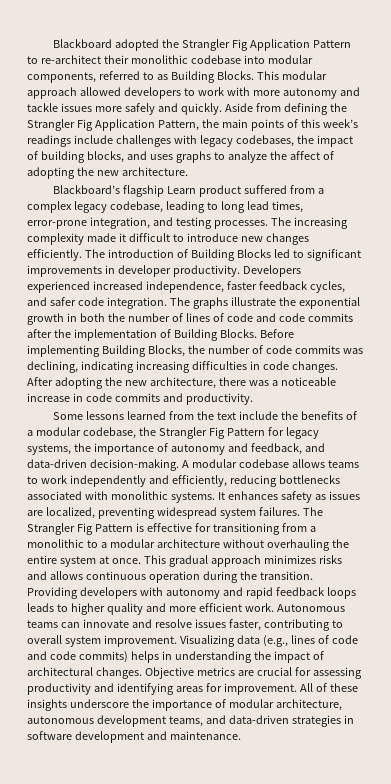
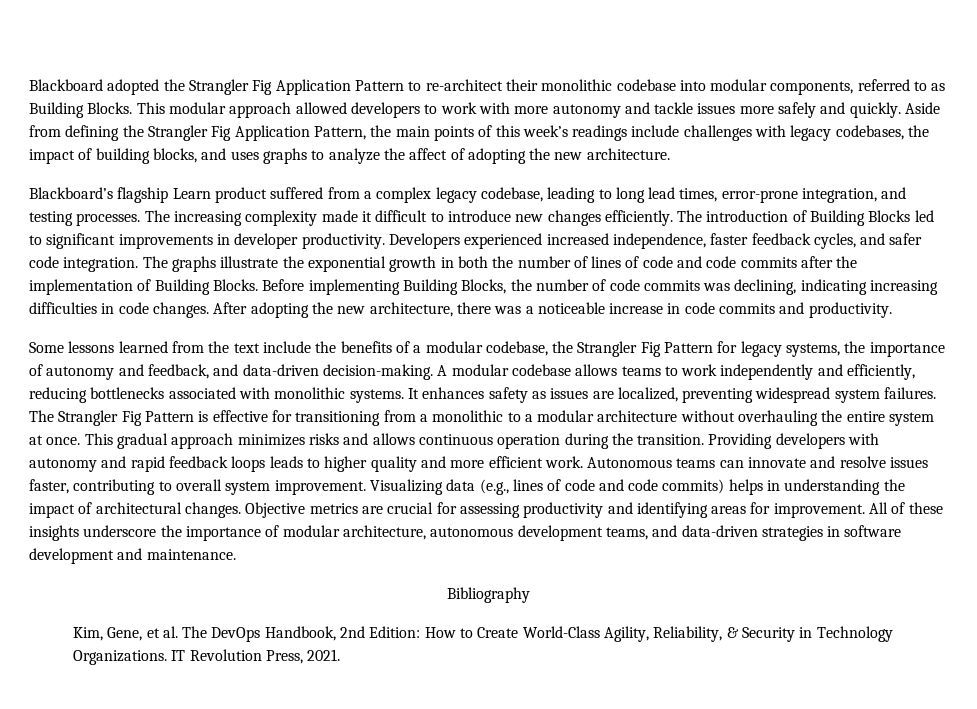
(241, 735) none -> [447,587,530,603] [72,626,893,642] [72,649,341,665] // Bibliography // Kim, Gene, et al. The DevOps Handbook, 2nd Edition: How to Create World-Class Agility, Reliability, & Security in Technology Organizations. IT Revolution Press, 2021.

